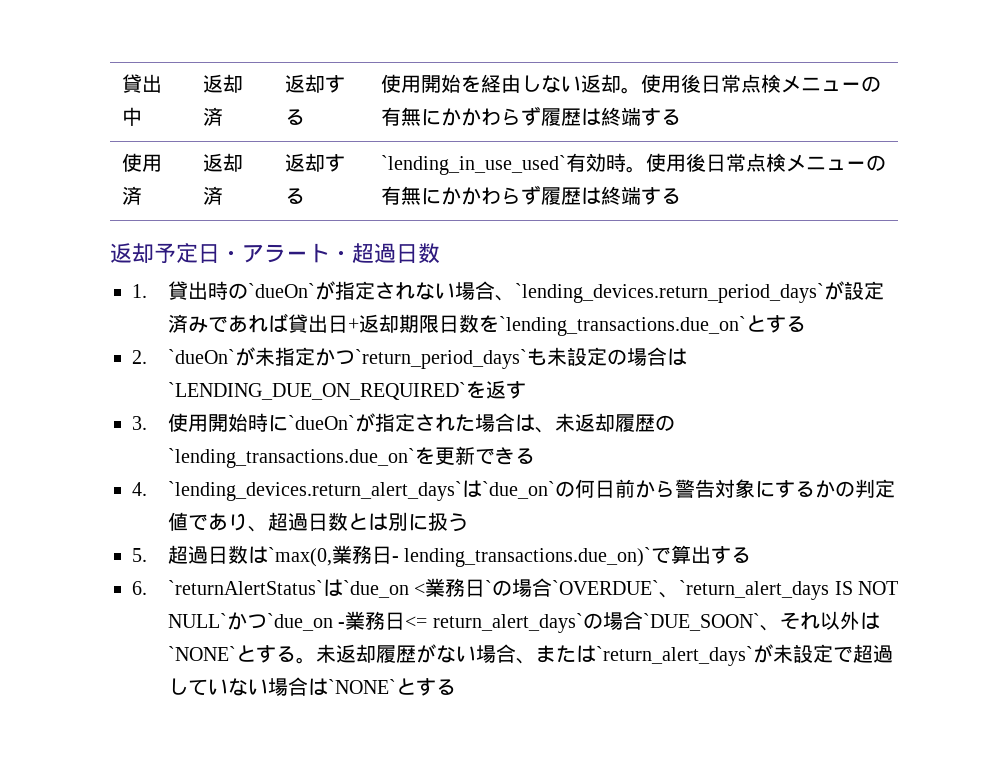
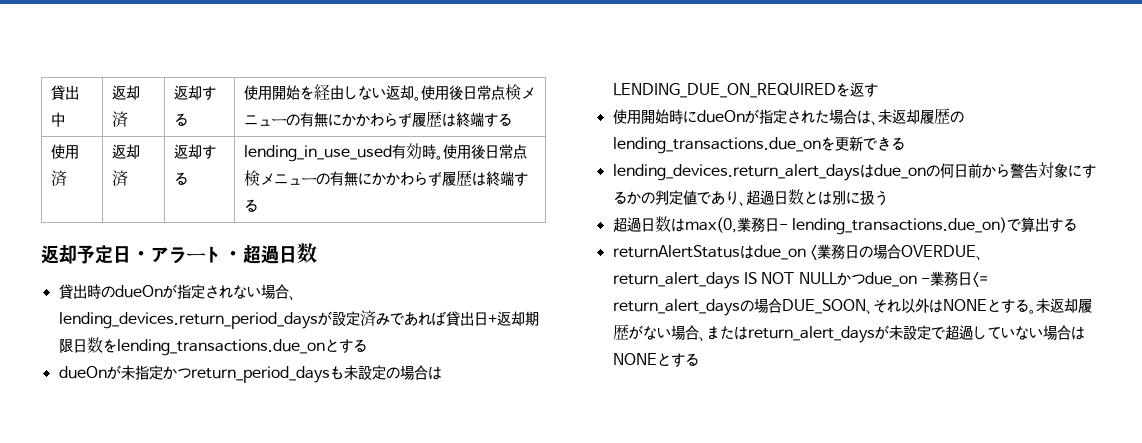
[380,155,566,175] `lending_in_use_used` -> [244,145,393,162] lending_in_use_used
[132,284,147,298] 1. -> (317, 253) none
[247,283,315,298] `dueOn` -> [114,285,163,298] dueOn
[514,283,824,303] `lending_devices.return_period_days` -> [58,312,318,329] lending_devices.return_period_days
[498,316,746,336] `lending_transactions.due_on` -> [116,339,325,356] lending_transactions.due_on
[132,349,235,364] 2. `dueOn` -> [58,366,107,379] dueOn
[354,349,527,369] `return_period_days` -> [190,366,330,383] return_period_days
[167,382,466,400] `LENDING_DUE_ON_REQUIRED` -> [612,83,836,98] LENDING_DUE_ON_REQUIRED
[132,416,147,430] 3. -> (878, 90) none
[287,415,355,430] `dueOn` -> [696,110,745,123] dueOn
[167,448,415,468] `lending_transactions.due_on` -> [612,137,821,154] lending_transactions.due_on
[132,480,555,501] 4. `lending_devices.return_alert_days`は`due_on` -> [612,164,926,181] lending_devices.return_alert_daysはdue_on
[132,548,147,562] 5. -> (888, 197) none
[267,547,332,567] `max(0, -> [684,217,737,233] max(0,
[404,547,652,567] lending_transactions.due_on)` -> [791,217,1007,235] lending_transactions.due_on)
[132,578,898,600] [167,611,760,633] 6. `returnAlertStatus`は`due_on <業務日`の場合`OVERDUE`、`return_alert_days IS NOT NULL`かつ`due_on -業務日<= return_alert_days`の場合`DUE_SOON` -> [612,244,983,260] [612,271,988,289] [612,298,866,316] returnAlertStatusはdue_on <業務日の場合OVERDUE、return_alert_days IS NOT NULLかつdue_on -業務日<= return_alert_daysの場合DUE_SOON
[859,612,880,630] [167,646,236,661] は`NONE` -> [928,299,987,313] はNONE
[595,646,753,666] `return_alert_days` -> [747,326,875,343] return_alert_days
[307,678,396,696] は`NONE` -> [1070,326,1085,340] [612,353,657,365] はNONE

